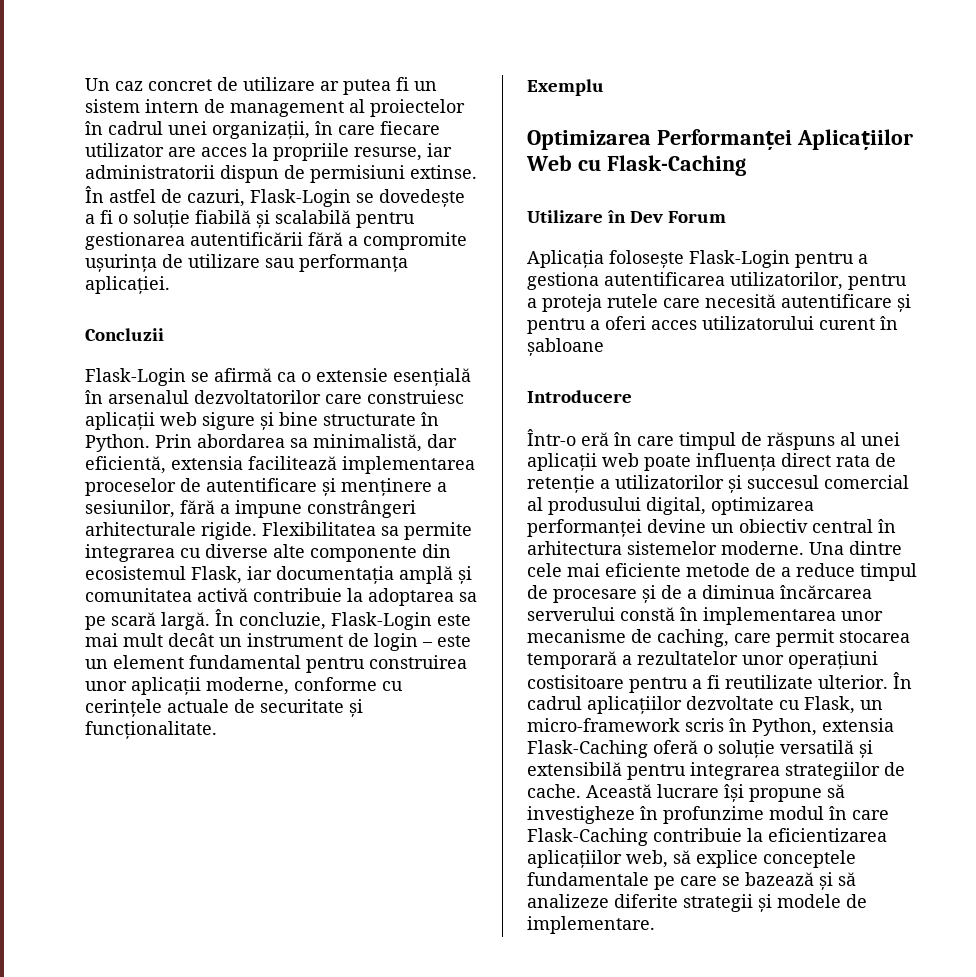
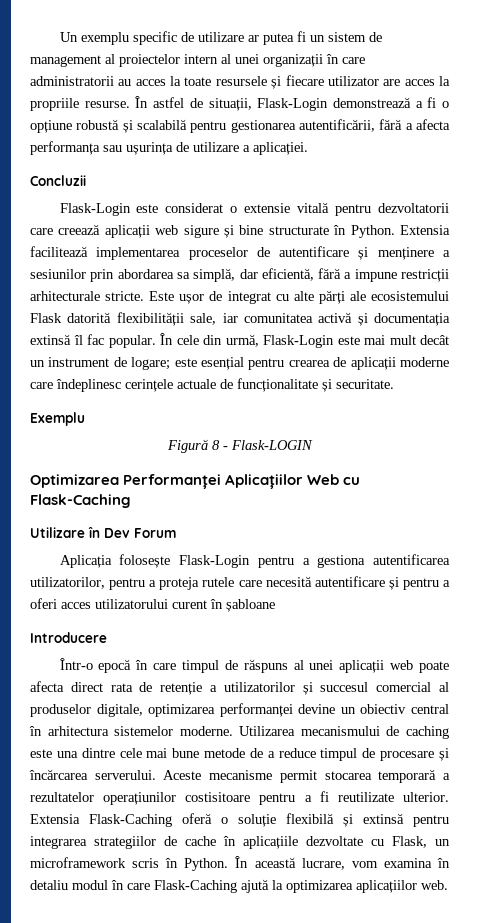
[115,79,212,91] caz concret -> [80,31,177,45] exemplu specific
[145,99,199,113] intern -> (366, 37) none
[85,121,375,139] în cadrul unei organizații, în care -> [184,54,365,67] [30,76,282,89] intern al unei organizații în care administratorii au acces la toate resursele și
[354,143,452,161] [85,165,477,183] [85,186,465,207] resurse, iar administratorii dispun de permisiuni extinse. În astfel de cazuri, Flask-Login se dovedește -> [84,96,411,111] resurse. În astfel de situații, Flask-Login demonstrează
[133,210,251,228] soluție fiabilă -> [30,119,120,133] opțiune robustă
[190,232,467,250] autentificării fără a compromite -> [299,119,450,132] [30,141,122,155] autentificării, fără a afecta performanța sau
[265,254,408,272] sau performanța -> [243,145,250,152] a
[191,368,471,386] [85,390,464,404] se afirmă ca o extensie esențială în arsenalul dezvoltatorilor care construiesc -> [136,202,450,216] [30,224,101,235] este considerat o extensie vitală pentru dezvoltatorii care creează
[155,434,457,452] [85,456,243,474] Prin abordarea sa minimalistă, dar eficientă, extensia -> [400,225,450,235] Extensia
[85,500,416,518] [85,522,472,540] [85,544,451,562] [85,566,472,584] [85,588,477,606] [85,609,326,630] sesiunilor, fără a impune constrângeri arhitecturale rigide. Flexibilitatea sa permite integrarea cu diverse alte componente din ecosistemul Flask, iar documentația amplă și comunitatea activă contribuie la adoptarea sa pe scară largă. În concluzie, -> [30,268,450,282] [30,290,450,304] [30,312,450,326] [30,333,259,348] sesiunilor prin abordarea sa simplă, dar eficientă, fără a impune restricții arhitecturale stricte. Este ușor de integrat cu alte părți ale ecosistemului Flask datorită flexibilității sale, iar comunitatea activă și documentația extinsă îl fac popular. În cele din urmă,
[374,633,471,651] [85,655,467,673] [85,677,403,695] [85,699,363,717] [85,721,217,739] [527,79,604,96] login – este un element fundamental pentru construirea unor aplicații moderne, conforme cu cerințele actuale de securitate și funcționalitate. // Exemplu -> [131,357,449,370] [30,378,394,392] [30,412,85,426] [166,439,313,453] logare; este esențial pentru crearea de aplicații moderne care îndeplinesc cerințele actuale de funcționalitate și securitate. // Exemplu // Figură 8 - Flask-LOGIN
[581,432,609,446] eră -> [98,659,132,673] epocă
[696,453,776,471] influența -> [30,681,64,692] afecta
[548,497,706,515] produsului digital, -> [30,704,143,717] produselor digitale,
[809,542,844,555] Una -> [239,726,449,739] [30,749,78,758] Utilizarea mecanismului de caching este una
[605,563,681,577] eficiente -> [172,748,200,758] bune
[661,585,872,599] [527,607,883,625] [527,629,771,647] de a diminua încărcarea serverului constă în implementarea unor mecanisme de caching, care -> [29,769,273,780] încărcarea serverului. Aceste mecanisme
[742,651,878,669] unor operațiuni -> [103,792,177,805] operațiunilor
[893,672,912,689] [527,696,682,714] În cadrul aplicațiilor -> [30,813,449,827] [30,836,298,849] Extensia Flask-Caching oferă o soluție flexibilă și extinsă pentru integrarea strategiilor de cache în aplicațiile
[527,718,680,732] micro-framework -> [30,857,126,868] microframework
[752,718,894,736] [527,740,873,758] [527,762,905,780] [527,784,845,802] [527,806,889,824] [527,828,887,846] [527,850,856,868] [527,872,856,890] [527,894,867,912] [527,916,655,934] Python, extensia Flask-Caching oferă o soluție versatilă și extensibilă pentru integrarea strategiilor de cache. Această lucrare își propune să investigheze în profunzime modul în care Flask-Caching contribuie la eficientizarea aplicațiilor web, să explice conceptele fundamentale pe care se bazează și să analizeze diferite strategii și modele de implementare. -> [184,856,450,871] [30,879,448,893] Python. În această lucrare, vom examina în detaliu modul în care Flask-Caching ajută la optimizarea aplicațiilor web.

